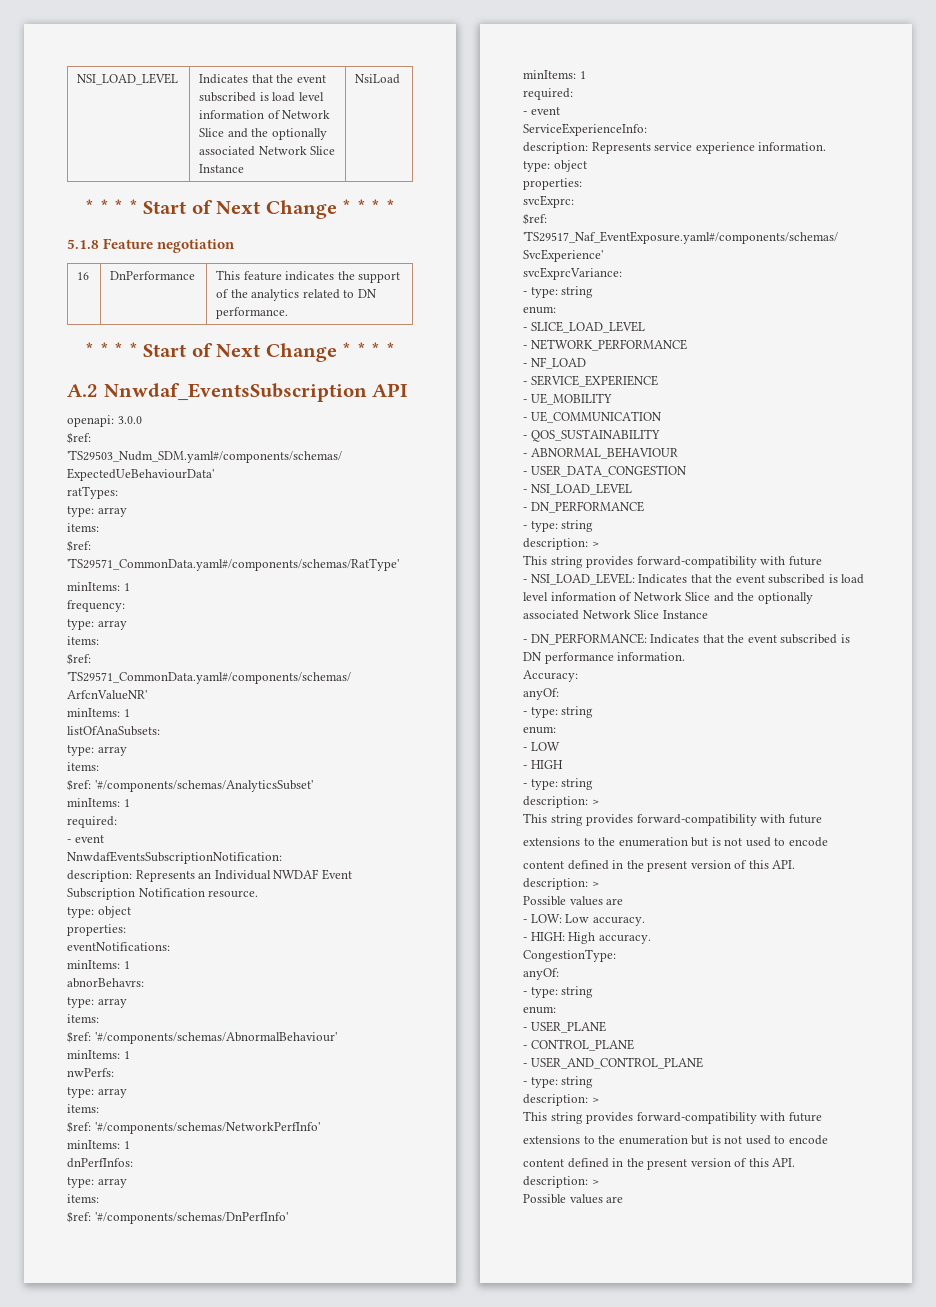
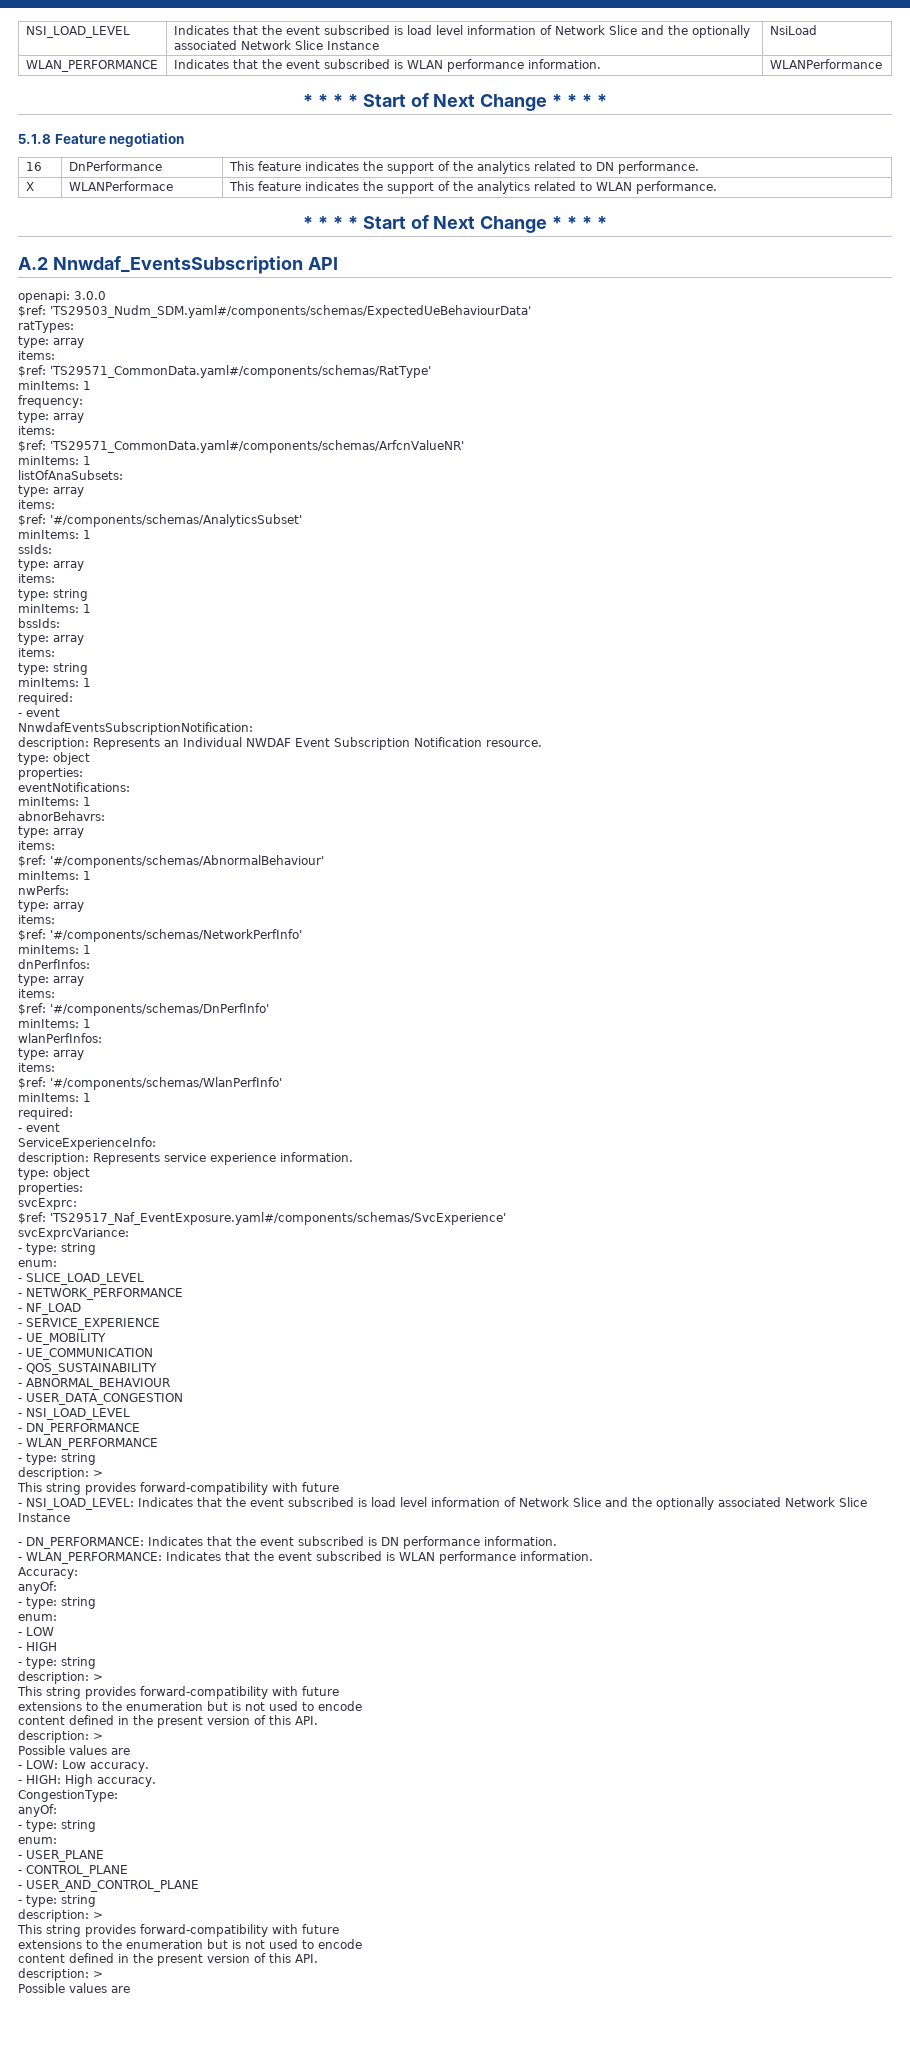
(401, 79) none -> [25,60,158,72] [173,59,601,72] [769,59,882,69] // WLAN_PERFORMANCE | Indicates that the event subscribed is WLAN performance information. | WLANPerformance
(289, 313) none -> [25,182,34,191] [68,181,173,191] [228,181,717,194] // X | WLANPerformace | This feature indicates the support of the analytics related to WLAN performance.
(130, 803) none -> [18,544,52,554] [18,559,84,571] [18,574,55,583] [18,589,88,601] [18,604,91,613] [18,618,60,628] [18,633,84,645] [18,648,55,657] [18,663,88,675] [18,678,91,687] // ssIds: // type: array // items: // type: string // minItems: 1 // bssIds: // type: array // items: // type: string // minItems: 1
(586, 75) none -> [18,1033,102,1043] [18,1048,84,1060] [18,1063,55,1072] [18,1077,282,1090] [18,1093,91,1102] // wlanPerfInfos: // type: array // items: // $ref: '#/components/schemas/WlanPerfInfo' // minItems: 1
(644, 507) none -> [18,1438,158,1450] // - WLAN_PERFORMANCE
(686, 656) none -> [18,1551,593,1564] // - WLAN_PERFORMANCE: Indicates that the event subscribed is WLAN performance information.

